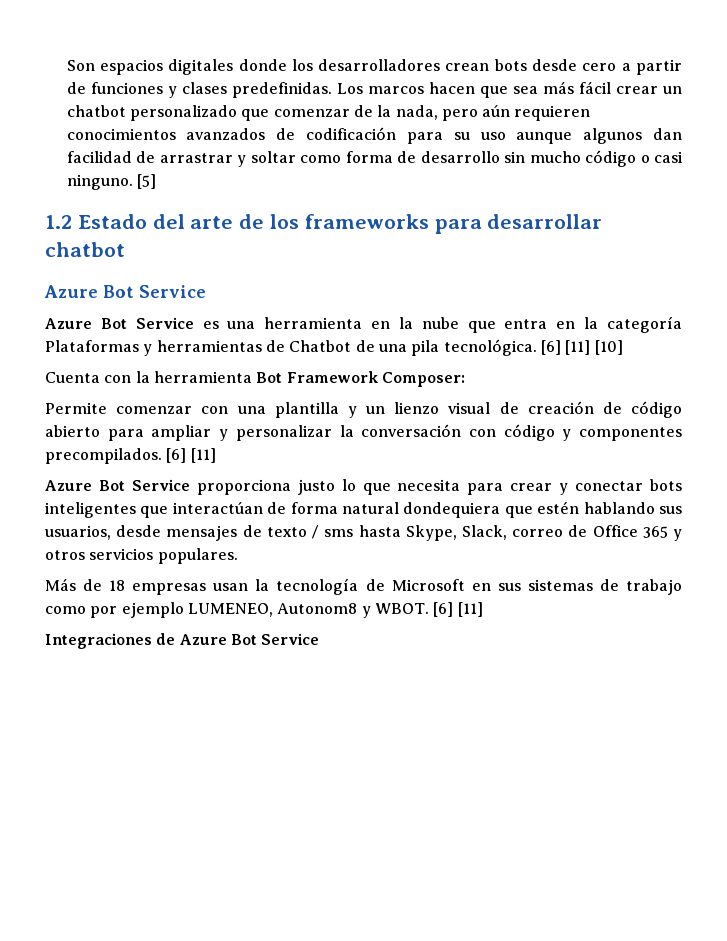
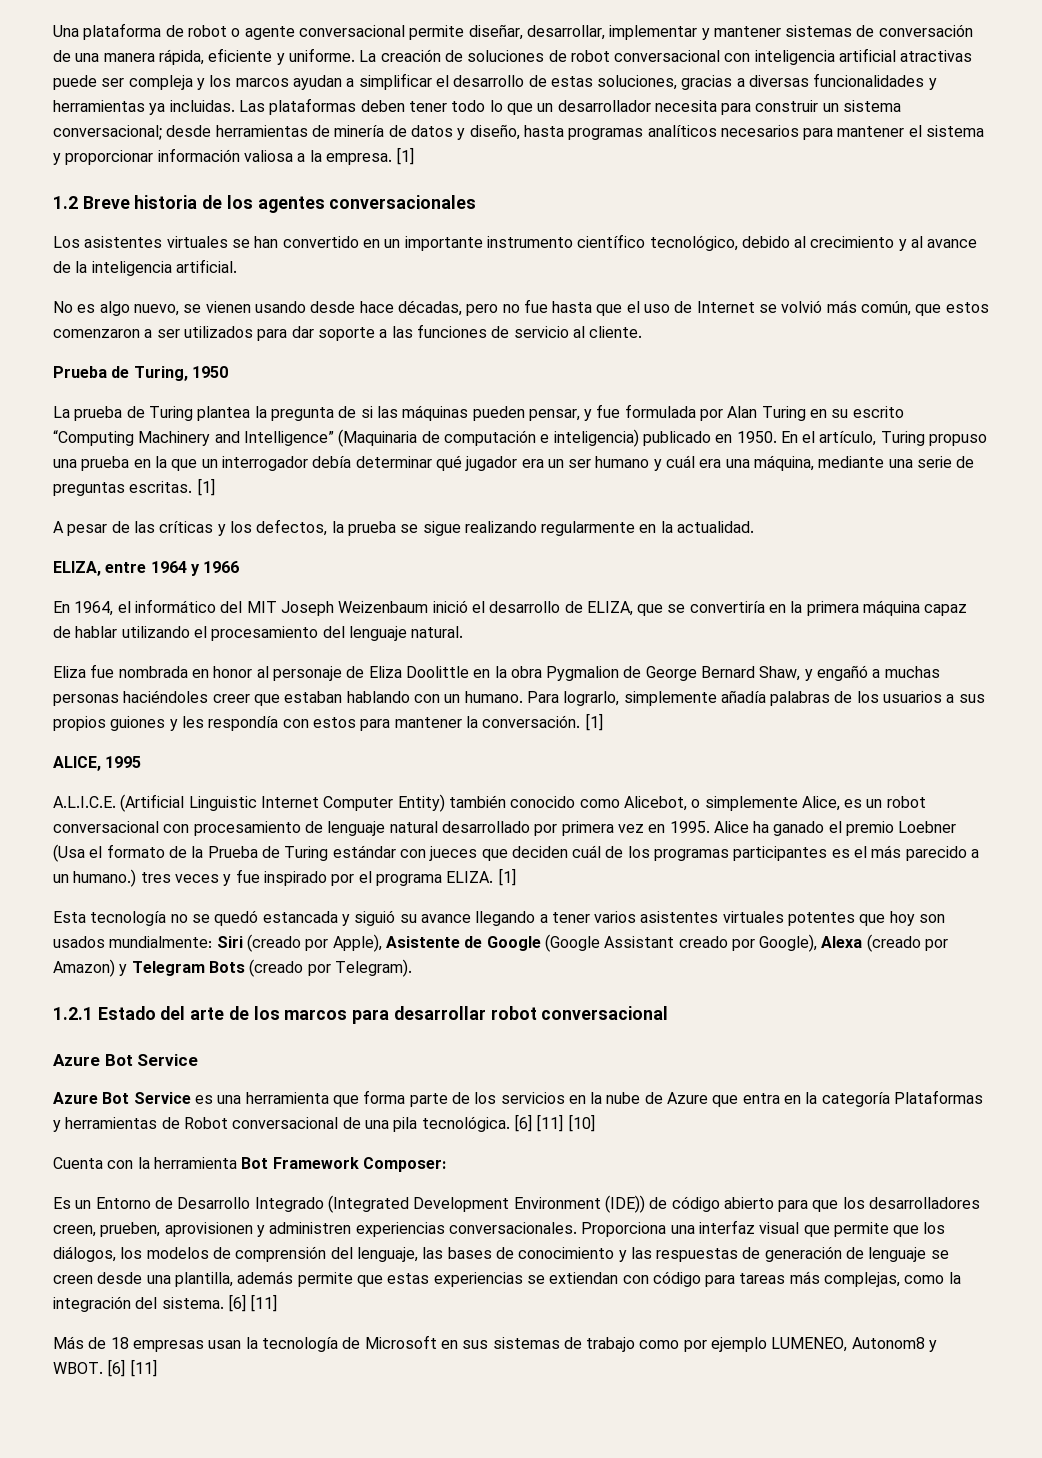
[66,59,682,75] [66,81,683,98] [66,105,591,121] [66,127,683,144] [66,150,683,167] [66,174,156,190] [45,215,72,229] Son espacios digitales donde los desarrolladores crean bots desde cero a partir de funciones y clases predefinidas. Los marcos hacen que sea más fácil crear un chatbot personalizado que comenzar de la nada, pero aún requieren conocimientos avanzados de codificación para su uso aunque algunos dan facilidad de arrastrar y soltar como forma de desarrollo sin mucho código o casi ninguno. [5] // 1.2 -> [53,23,973,40] [53,48,973,65] [53,73,937,90] [53,98,902,115] [53,124,985,140] [53,147,415,165] [53,195,477,213] [53,234,978,251] [53,259,237,276] [53,299,989,316] [53,324,643,341] [53,366,228,381] [53,404,904,421] [53,429,988,447] [53,455,975,471] [53,478,215,496] [53,519,755,536] [53,561,240,576] [53,599,968,616] [53,626,464,641] [53,664,940,681] [53,690,985,706] [53,713,603,731] [53,756,142,771] [53,794,926,812] [53,821,957,836] [53,844,980,862] [53,868,516,887] [53,910,946,926] [53,934,949,952] [53,959,412,977] [53,1007,93,1020] Una plataforma de robot o agente conversacional permite diseñar, desarrollar, implementar y mantener sistemas de conversación de una manera rápida, eficiente y uniforme. La creación de soluciones de robot conversacional con inteligencia artificial atractivas puede ser compleja y los marcos ayudan a simplificar el desarrollo de estas soluciones, gracias a diversas funcionalidades y herramientas ya incluidas. Las plataformas deben tener todo lo que un desarrollador necesita para construir un sistema conversacional; desde herramientas de minería de datos y diseño, hasta programas analíticos necesarios para mantener el sistema y proporcionar información valiosa a la empresa. [1] // 1.2 Breve historia de los agentes conversacionales // Los asistentes virtuales se han convertido en un importante instrumento científico tecnológico, debido al crecimiento y al avance de la inteligencia artificial. // No es algo nuevo, se vienen usando desde hace décadas, pero no fue hasta que el uso de Internet se volvió más común, que estos comenzaron a ser utilizados para dar soporte a las funciones de servicio al cliente. // Prueba de Turing, 1950 // La prueba de Turing plantea la pregunta de si las máquinas pueden pensar, y fue formulada por Alan Turing en su escrito “Computing Machinery and Intelligence” (Maquinaria de computación e inteligencia) publicado en 1950. En el artículo, Turing propuso una prueba en la que un interrogador debía determinar qué jugador era un ser humano y cuál era una máquina, mediante una serie de preguntas escritas. [1] // A pesar de las críticas y los defectos, la prueba se sigue realizando regularmente en la actualidad. // ELIZA, entre 1964 y 1966 // En 1964, el informático del MIT Joseph Weizenbaum inició el desarrollo de ELIZA, que se convertiría en la primera máquina capaz de hablar utilizando el procesamiento del lenguaje natural. // Eliza fue nombrada en honor al personaje de Eliza Doolittle en la obra Pygmalion de George Bernard Shaw, y engañó a muchas personas haciéndoles creer que estaban hablando con un humano. Para lograrlo, simplemente añadía palabras de los usuarios a sus propios guiones y les respondía con estos para mantener la conversación. [1] // ALICE, 1995 // A.L.I.C.E. (Artificial Linguistic Internet Computer Entity) también conocido como Alicebot, o simplemente Alice, es un robot conversacional con procesamiento de lenguaje natural desarrollado por primera vez en 1995. Alice ha ganado el premio Loebner (Usa el formato de la Prueba de Turing estándar con jueces que deciden cuál de los programas participantes es el más parecido a un humano.) tres veces y fue inspirado por el programa ELIZA. [1] // Esta tecnología no se quedó estancada y siguió su avance llegando a tener varios asistentes virtuales potentes que hoy son usados mundialmente: Siri (creado por Apple), Asistente de Google (Google Assistant creado por Google), Alexa (creado por Amazon) y Telegram Bots (creado por Telegram). // 1.2.1
[304,214,429,229] frameworks -> [284,1009,348,1020] marcos
[45,242,125,257] chatbot -> [490,1006,669,1020] robot conversacional
(363, 323) none -> [332,1090,565,1107] que forma parte de los servicios
(459, 323) none -> [644,1092,709,1104] de Azure
[289,340,352,352] Chatbot -> [183,1117,339,1129] Robot conversacional
[45,401,682,418] [45,424,683,441] [45,448,216,464] [45,479,682,495] [45,501,683,518] [45,525,682,541] [45,548,238,564] Permite comenzar con una plantilla y un lienzo visual de creación de código abierto para ampliar y personalizar la conversación con código y componentes precompilados. [6] [11] // Azure Bot Service proporciona justo lo que necesita para crear y conectar bots inteligentes que interactúan de forma natural dondequiera que estén hablando sus usuarios, desde mensajes de texto / sms hasta Skype, Slack, correo de Office 365 y otros servicios populares. -> [53,1195,981,1213] [53,1220,946,1237] [53,1246,949,1262] [53,1271,961,1287] [53,1294,278,1312] Es un Entorno de Desarrollo Integrado (Integrated Development Environment (IDE)) de código abierto para que los desarrolladores creen, prueben, aprovisionen y administren experiencias conversacionales. Proporciona una interfaz visual que permite que los diálogos, los modelos de comprensión del lenguaje, las bases de conocimiento y las respuestas de generación de lenguaje se creen desde una plantilla, además permite que estas experiencias se extiendan con código para tareas más complejas, como la integración del sistema. [6] [11]
[45,633,320,649] // Integraciones de Azure Bot Service -> (157, 1368) none

